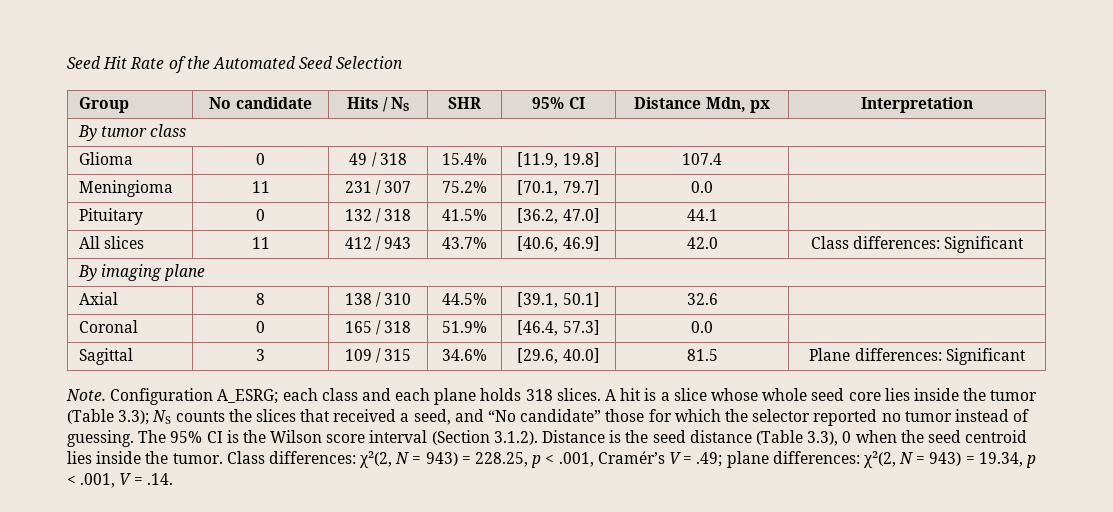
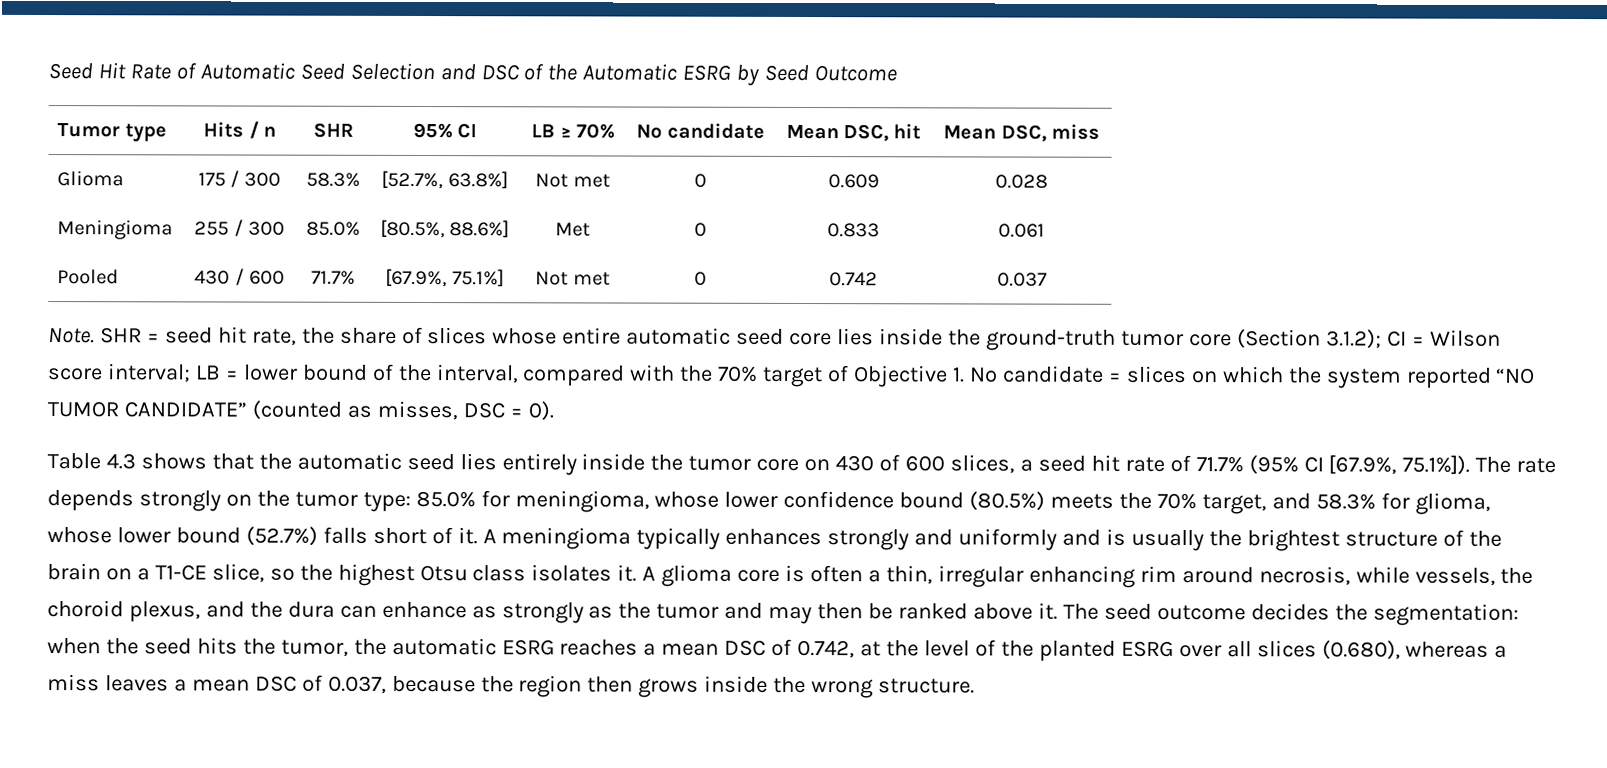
[186,56,296,69] the Automated -> [199,62,295,80] Automatic
[78,97,129,113] [209,97,312,109] // Group | No candidate -> [439,63,898,86] [57,123,167,143] and DSC of the Automatic ESRG by Seed Outcome // Tumor type
[391,97,410,111] NS -> [262,126,276,137] n
[634,97,770,113] [861,97,973,113] [77,124,187,141] [78,152,133,165] [256,153,265,165] [349,152,407,167] [442,153,487,165] [517,152,600,168] [682,153,722,165] [78,180,173,197] [251,181,270,193] [344,180,412,195] [442,181,487,193] [517,180,600,196] [691,181,713,193] [78,208,143,225] [256,209,265,221] [344,208,412,223] [442,209,487,221] [517,208,600,224] [686,209,718,221] [78,236,145,249] [251,237,270,249] [344,236,412,251] [442,237,487,249] [517,236,600,252] [686,237,718,249] [810,236,1025,253] [77,264,206,281] [78,292,118,305] [256,293,265,305] [344,292,412,307] [442,293,487,305] [517,292,600,308] [686,293,718,305] [78,320,138,333] [256,321,265,333] [344,320,412,335] [442,321,487,333] [517,320,600,336] [691,321,713,333] [78,348,133,365] [256,349,265,361] [344,348,412,363] [442,349,487,361] [517,348,600,364] [686,349,718,361] [809,348,1026,365] [66,388,808,405] Distance Mdn, px | Interpretation // By tumor class // Glioma | 0 | 49 / 318 | 15.4% | [11.9, 19.8] | 107.4 | // Meningioma | 11 | 231 / 307 | 75.2% | [70.1, 79.7] | 0.0 | // Pituitary | 0 | 132 / 318 | 41.5% | [36.2, 47.0] | 44.1 | // All slices | 11 | 412 / 943 | 43.7% | [40.6, 46.9] | 42.0 | Class differences: Significant // By imaging plane // Axial | 8 | 138 / 310 | 44.5% | [39.1, 50.1] | 32.6 | // Coronal | 0 | 165 / 318 | 51.9% | [46.4, 57.3] | 0.0 | // Sagittal | 3 | 109 / 315 | 34.6% | [29.6, 40.0] | 81.5 | Plane differences: Significant // Note. Configuration A_ESRG; each class and each plane holds 318 slices. A hit is a slice whose whole -> [531,123,615,139] [636,122,765,139] [785,123,922,142] [943,123,1100,142] [57,171,125,187] [197,170,282,188] [305,172,361,187] [381,170,509,190] [534,173,612,188] [694,173,707,188] [827,174,880,189] [995,174,1048,189] [57,220,174,240] [194,219,285,237] [305,221,361,236] [379,219,511,239] [555,222,591,237] [694,222,707,237] [827,223,880,238] [998,223,1045,238] [57,269,120,285] [194,268,285,286] [310,270,356,285] [385,268,505,288] [534,271,612,286] [694,271,707,286] [829,272,878,287] [996,272,1048,287] [48,326,732,346] LB ≥ 70% | No candidate | Mean DSC, hit | Mean DSC, miss // Glioma | 175 / 300 | 58.3% | [52.7%, 63.8%] | Not met | 0 | 0.609 | 0.028 // Meningioma | 255 / 300 | 85.0% | [80.5%, 88.6%] | Met | 0 | 0.833 | 0.061 // Pooled | 430 / 600 | 71.7% | [67.9%, 75.1%] | Not met | 0 | 0.742 | 0.037 // Note. SHR = seed hit rate, the share of slices whose entire automatic
[990,390,1038,401] [67,409,1030,426] [67,430,1028,447] [67,451,1036,468] [67,473,173,488] tumor (Table 3.3); NS counts the slices that received a seed, and “No candidate” those for which the selector reported no tumor instead of guessing. The 95% CI is the Wilson score interval (Section 3.1.2). Distance is the seed distance (Table 3.3), 0 when the seed centroid lies inside the tumor. Class differences: χ²(2, N = 943) = 228.25, p < .001, Cramér’s V = .49; plane differences: χ²(2, N = 943) = 19.34, p < .001, V = .14. -> [985,329,1501,351] [48,363,1536,389] [47,400,554,421] [47,452,1557,476] [47,490,1491,515] [47,526,1502,552] [47,563,1534,588] [47,600,1519,626] [47,637,1508,662] [47,674,976,699] ground-truth tumor core (Section 3.1.2); CI = Wilson score interval; LB = lower bound of the interval, compared with the 70% target of Objective 1. No candidate = slices on which the system reported “NO TUMOR CANDIDATE” (counted as misses, DSC = 0). // Table 4.3 shows that the automatic seed lies entirely inside the tumor core on 430 of 600 slices, a seed hit rate of 71.7% (95% CI [67.9%, 75.1%]). The rate depends strongly on the tumor type: 85.0% for meningioma, whose lower confidence bound (80.5%) meets the 70% target, and 58.3% for glioma, whose lower bound (52.7%) falls short of it. A meningioma typically enhances strongly and uniformly and is usually the brightest structure of the brain on a T1-CE slice, so the highest Otsu class isolates it. A glioma core is often a thin, irregular enhancing rim around necrosis, while vessels, the choroid plexus, and the dura can enhance as strongly as the tumor and may then be ranked above it. The seed outcome decides the segmentation: when the seed hits the tumor, the automatic ESRG reaches a mean DSC of 0.742, at the level of the planted ESRG over all slices (0.680), whereas a miss leaves a mean DSC of 0.037, because the region then grows inside the wrong structure.

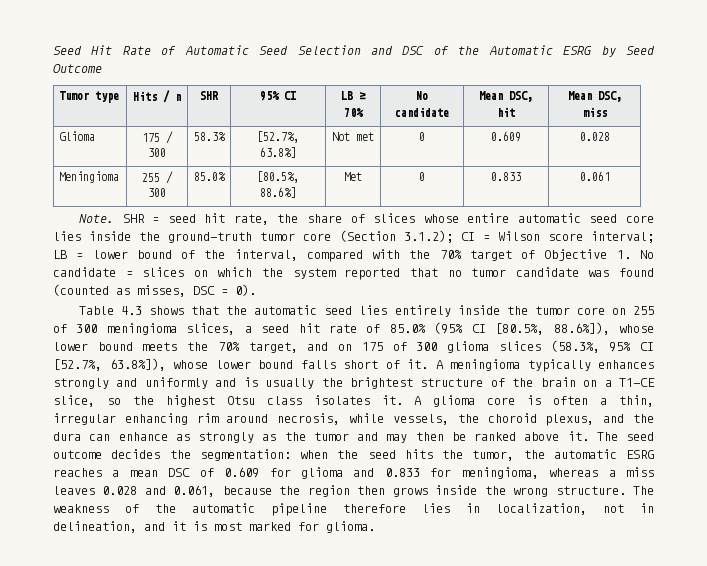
[57,269,120,285] [194,268,285,286] [310,270,356,285] [385,268,505,288] [534,271,612,286] [694,271,707,286] [829,272,878,287] [996,272,1048,287] // Pooled | 430 / 600 | 71.7% | [67.9%, 75.1%] | Not met | 0 | 0.742 | 0.037 -> (610, 176) none
[1496,367,1536,384] [47,401,247,418] “NO TUMOR CANDIDATE” -> [409,267,655,277] that no tumor candidate was found
[835,454,946,472] 430 of 600 -> [633,306,654,315] [53,323,177,335] 255 of 300 meningioma
[1195,456,1244,473] 71.7% -> [389,324,426,333] 85.0%
[1328,454,1557,475] [47,490,1046,513] [67.9%, 75.1%]). The rate depends strongly on the tumor type: 85.0% for meningioma, whose lower confidence bound (80.5%) -> [495,322,655,335] [53,342,133,351] [80.5%, 88.6%]), whose lower bound
[1315,492,1491,515] [47,526,318,546] 58.3% for glioma, whose lower bound (52.7%) -> [338,340,655,353] [53,358,293,371] on 175 of 300 glioma slices (58.3%, 95% CI [52.7%, 63.8%]), whose lower bound
[797,639,1508,662] [47,674,387,694] 0.742, at the level of the planted ESRG over all slices (0.680), whereas a miss leaves a mean DSC of 0.037, -> [224,467,654,479] [53,485,216,497] 0.609 for glioma and 0.833 for meningioma, whereas a miss leaves 0.028 and 0.061,
(976, 686) none -> [632,486,654,495] [53,503,654,516] [53,521,375,533] The weakness of the automatic pipeline therefore lies in localization, not in delineation, and it is most marked for glioma.

